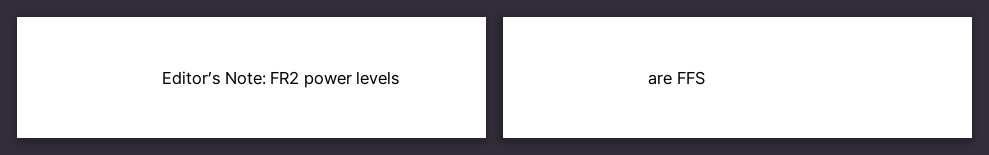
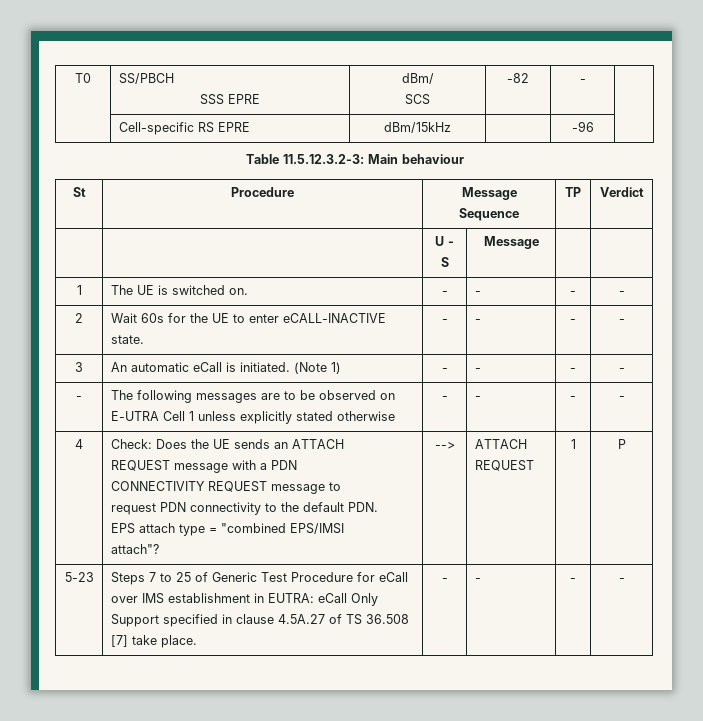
[162,71,705,88] Editor’s Note: FR2 power levels are FFS -> [75,73,91,83] [118,73,174,84] [200,94,260,105] [401,73,434,84] [405,94,430,105] [507,73,529,83] [579,79,586,83] [118,122,250,135] [384,122,451,133] [571,121,594,132] [245,154,464,164] [72,187,86,197] [231,187,294,197] [461,187,517,200] [459,208,519,221] [565,187,581,197] [599,187,644,197] [435,236,454,246] [440,257,449,267] [483,236,539,249] [76,285,82,295] [110,285,248,295] [441,291,448,295] [474,291,481,295] [570,291,576,295] [618,291,625,295] [75,313,83,323] [110,313,386,323] [110,335,144,344] [441,319,448,323] [474,319,481,323] [570,319,576,323] [618,319,625,323] [75,362,83,372] [110,362,341,374] [441,368,448,372] [474,368,481,372] [570,368,576,372] [618,368,625,372] [76,396,82,400] [110,390,395,403] [110,411,395,424] [441,396,448,400] [474,396,481,400] [570,396,576,400] [618,396,625,400] [75,439,83,449] [110,439,344,449] [110,460,297,473] [110,481,341,494] [110,502,378,515] [110,523,344,536] [110,544,159,554] [434,442,455,449] [474,439,527,449] [474,460,534,471] [570,439,576,449] [617,439,626,449] [64,572,94,582] [110,572,408,585] [110,593,378,606] [110,614,409,627] [110,635,197,648] [441,578,448,582] [474,578,481,582] [570,578,576,582] [618,578,625,582] T0 | SS/PBCH // SSS EPRE | dBm/ // SCS | -82 | - | // | Cell-specific RS EPRE | dBm/15kHz | | -96 | // Table 11.5.12.3.2-3: Main behaviour // St | Procedure | Message Sequence | TP | Verdict // | | U - S | Message | | // 1 | The UE is switched on. | - | - | - | - // 2 | Wait 60s for the UE to enter eCALL-INACTIVE state. | - | - | - | - // 3 | An automatic eCall is initiated. (Note 1) | - | - | - | - // - | The following messages are to be observed on E-UTRA Cell 1 unless explicitly stated otherwise | - | - | - | - // 4 | Check: Does the UE sends an ATTACH // REQUEST message with a PDN // CONNECTIVITY REQUEST message to // request PDN connectivity to the default PDN. // EPS attach type = "combined EPS/IMSI // attach"? | --> | ATTACH REQUEST | 1 | P // 5-23 | Steps 7 to 25 of Generic Test Procedure for eCall over IMS establishment in EUTRA: eCall Only Support specified in clause 4.5A.27 of TS 36.508 [7] take place. | - | - | - | -

